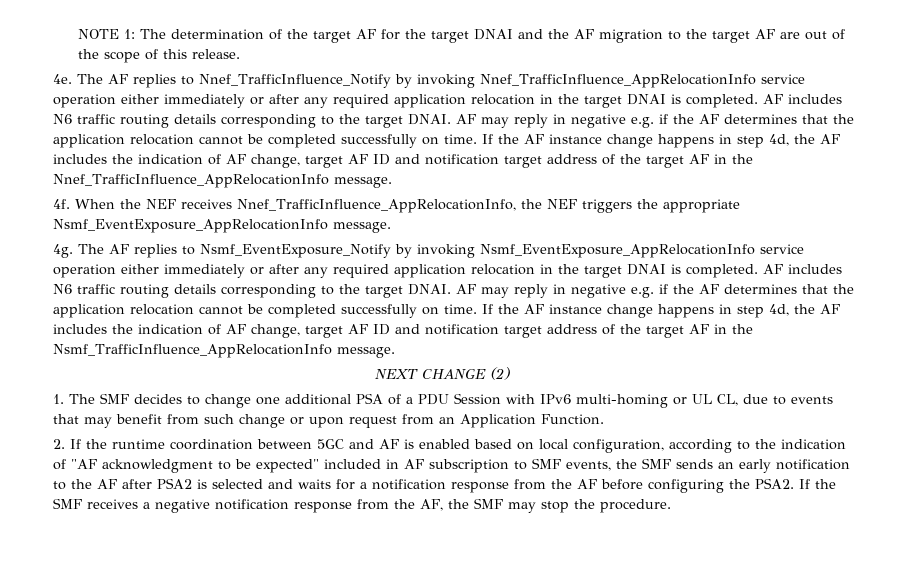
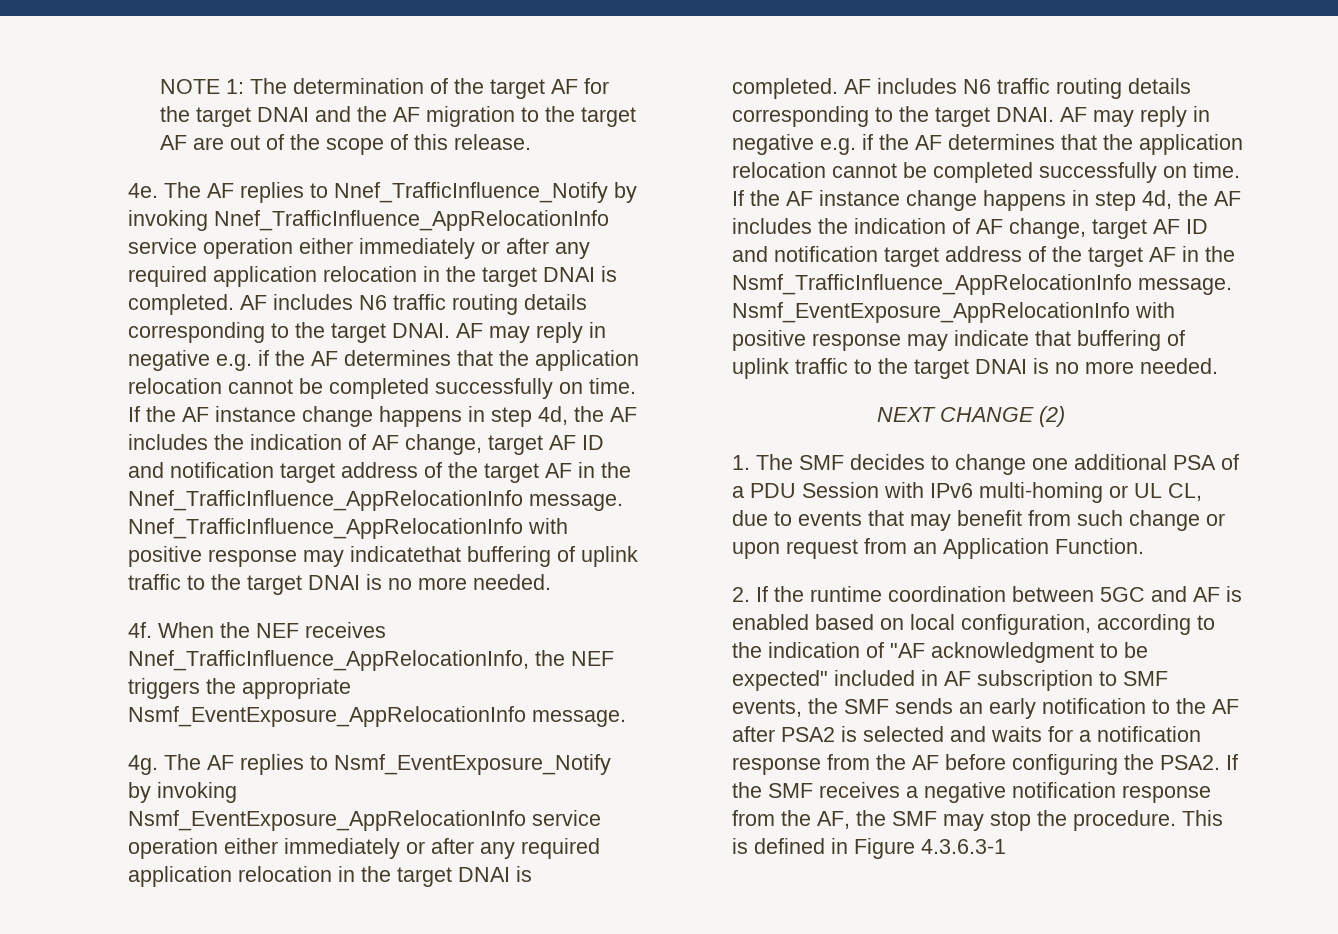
(392, 182) none -> [127,518,568,539] [127,546,638,567] [127,574,551,595] Nnef_TrafficInfluence_AppRelocationInfo with positive response may indicatethat buffering of uplink traffic to the target DNAI is no more needed.
(395, 352) none -> [731,302,1175,323] [731,330,1185,351] [731,358,1218,379] Nsmf_EventExposure_AppRelocationInfo with positive response may indicate that buffering of uplink traffic to the target DNAI is no more needed.
(671, 506) none -> [1181,810,1223,826] [731,838,1006,859] This is defined in Figure 4.3.6.3-1

